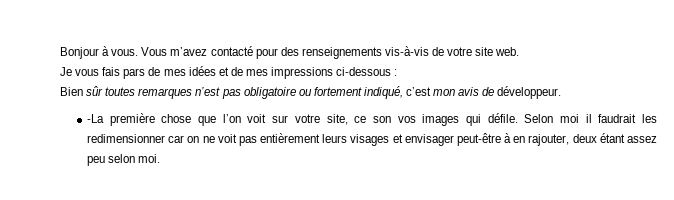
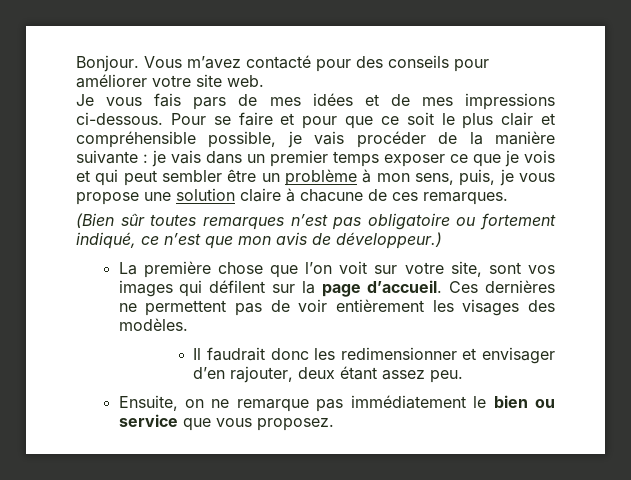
[60,46,139,59] Bonjour à vous. -> [76,55,139,72] Bonjour.
[301,46,445,59] renseignements vis-à-vis de -> [388,55,489,72] [76,74,147,88] conseils pour améliorer
[336,67,398,76] [60,87,83,96] ci-dessous : // Bien -> [76,112,555,129] [76,131,555,148] [76,150,555,167] [76,169,555,186] [76,188,508,205] [76,213,114,228] ci-dessous. Pour se faire et pour que ce soit le plus clair et compréhensible possible, je vais procéder de la manière suivante : je vais dans un premier temps exposer ce que je vois et qui peut sembler être un problème à mon sens, puis, je vous propose une solution claire à chacune de ces remarques. // (Bien
[406,87,432,96] c’est -> [141,233,233,249] ce n’est que
[497,86,562,99] [87,114,105,123] développeur. // -La -> [336,232,442,249] [118,262,137,275] développeur.) // La
[354,116,391,123] ce son -> [488,262,521,274] sont
[487,113,657,123] [87,133,657,146] [87,154,161,166] défile. Selon moi il faudrait les redimensionner car on ne voit pas entièrement leurs visages et envisager peut-être à en rajouter, deux étant assez peu selon moi. -> [209,280,555,297] [118,299,555,316] [118,318,188,331] [193,347,555,364] [193,366,464,383] [118,395,555,412] [118,414,334,431] défilent sur la page d’accueil. Ces dernières ne permettent pas de voir entièrement les visages des modèles. // Il faudrait donc les redimensionner et envisager d’en rajouter, deux étant assez peu. // Ensuite, on ne remarque pas immédiatement le bien ou service que vous proposez.

